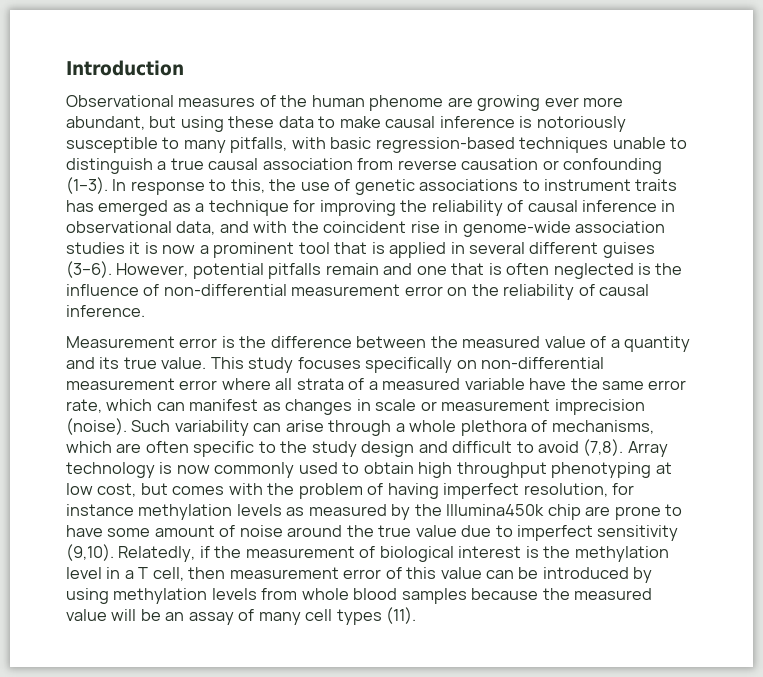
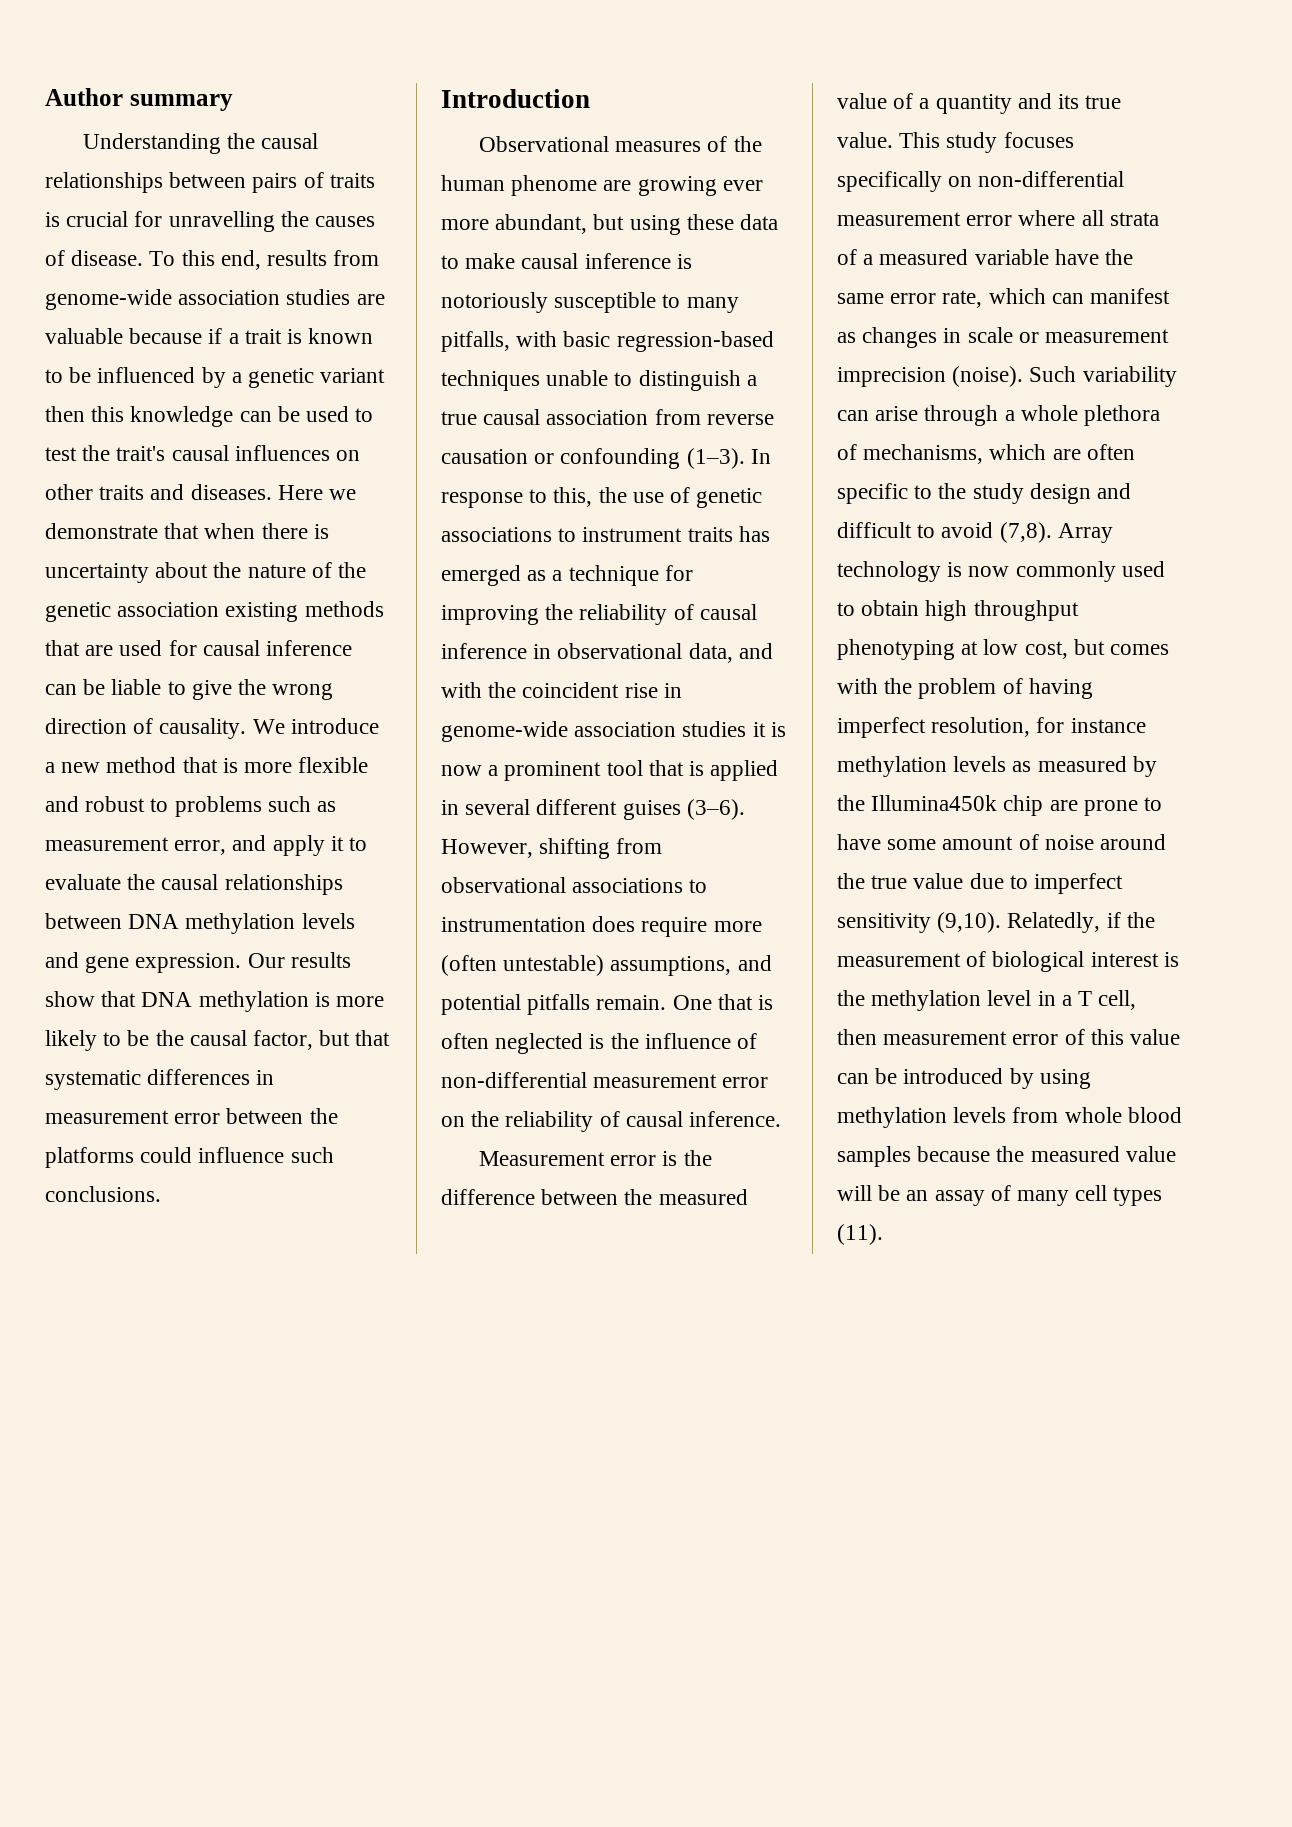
(66, 68) none -> [45,88,233,111] [82,133,319,154] [45,172,375,193] [45,211,376,232] [45,250,380,270] [45,289,385,310] [45,328,374,344] [45,367,386,388] [45,406,374,427] [45,445,361,461] [45,484,357,500] [45,523,329,539] [45,562,367,583] [45,601,384,622] [45,640,353,656] [45,679,334,700] [45,718,379,739] [45,757,369,773] [45,796,337,817] [45,835,368,856] [45,874,343,895] [45,913,355,934] [45,952,351,973] [45,991,385,1012] [45,1030,391,1051] [45,1069,275,1090] [45,1108,338,1124] [45,1147,334,1168] [45,1186,161,1202] Author summary // Understanding the causal relationships between pairs of traits is crucial for unravelling the causes of disease. To this end, results from genome-wide association studies are valuable because if a trait is known to be influenced by a genetic variant then this knowledge can be used to test the trait's causal influences on other traits and diseases. Here we demonstrate that when there is uncertainty about the nature of the genetic association existing methods that are used for causal inference can be liable to give the wrong direction of causality. We introduce a new method that is more flexible and robust to problems such as measurement error, and apply it to evaluate the causal relationships between DNA methylation levels and gene expression. Our results show that DNA methylation is more likely to be the causal factor, but that systematic differences in measurement error between the platforms could influence such conclusions. //
[192,263,447,279] potential pitfalls remain and one -> [539,838,663,859] [441,877,708,893] [441,916,762,937] [441,955,772,976] [441,994,712,1015] shifting from observational associations to instrumentation does require more (often untestable) assumptions, and potential pitfalls remain. One

